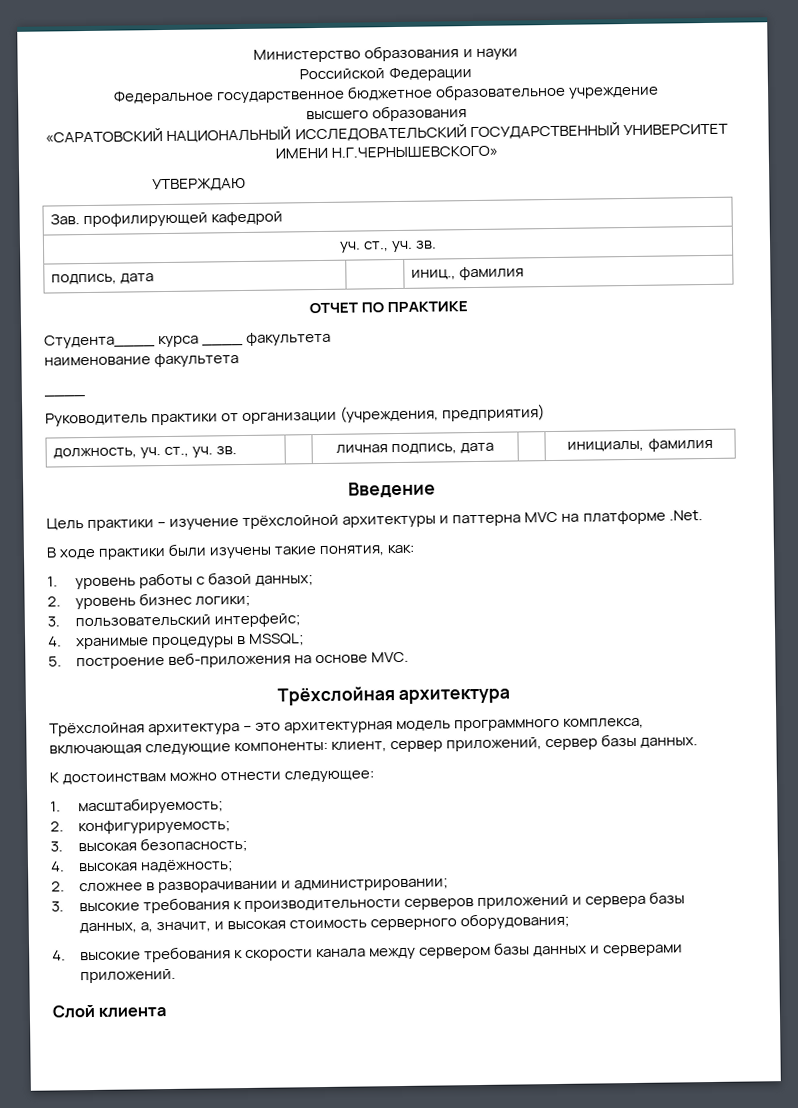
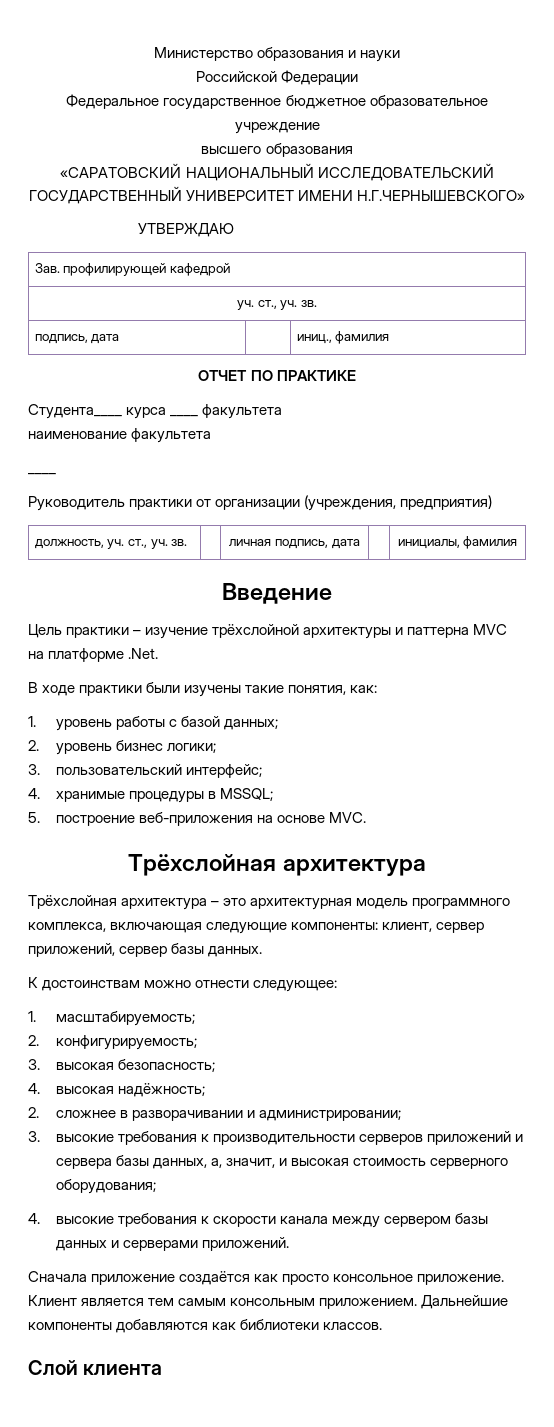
(176, 976) none -> [28,1271,505,1285] [28,1295,509,1309] [28,1319,383,1333] // Сначала приложение создаётся как просто консольное приложение. Клиент является тем самым консольным приложением. Дальнейшие компоненты добавляются как библиотеки классов.

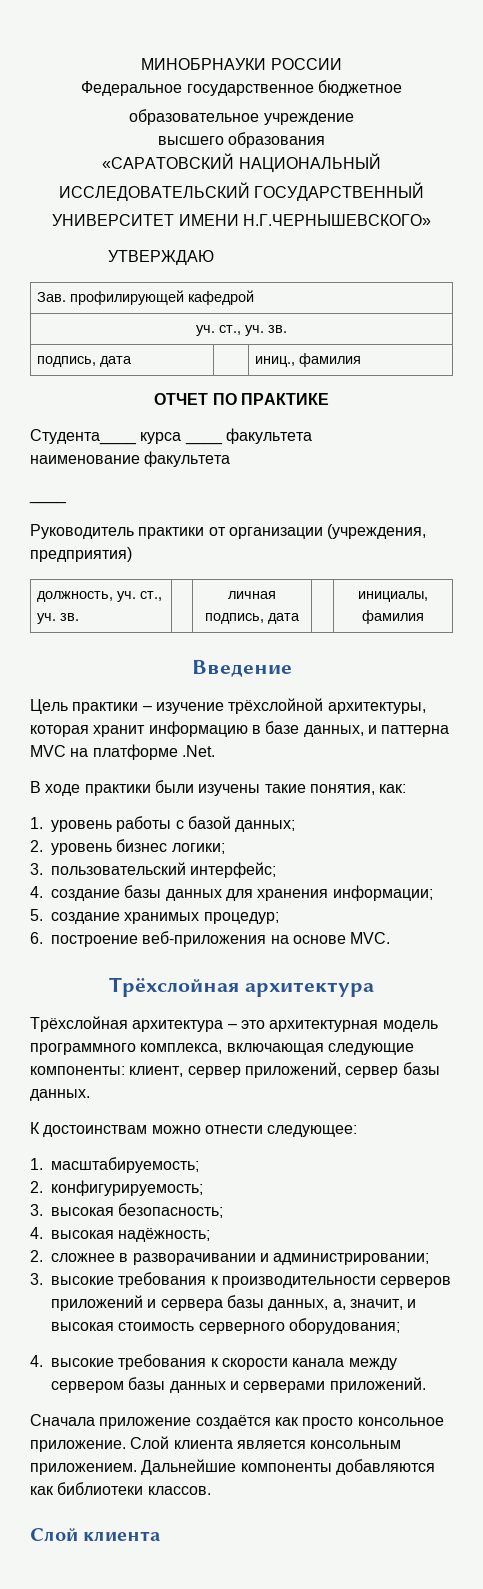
[153,47,401,62] [195,70,359,85] Министерство образования и науки // Российской Федерации -> [141,58,342,70] МИНОБРНАУКИ РОССИИ
(366, 102) none -> (402, 88) //
(314, 172) none -> (381, 162) //
(182, 195) none -> (425, 191) //
[303,627,392,639] архитектуры -> [327,702,426,714] [30,721,364,737] архитектуры, которая хранит информацию в базе данных,
[55,788,273,803] [28,812,40,823] хранимые процедуры в MSSQL; // 5. -> [51,885,433,901] [30,909,279,924] [30,932,43,944] создание базы данных для хранения информации; // 5. создание хранимых процедур; // 6.
[28,1295,227,1306] Клиент является тем самым -> [130,1436,306,1449] Слой клиента является

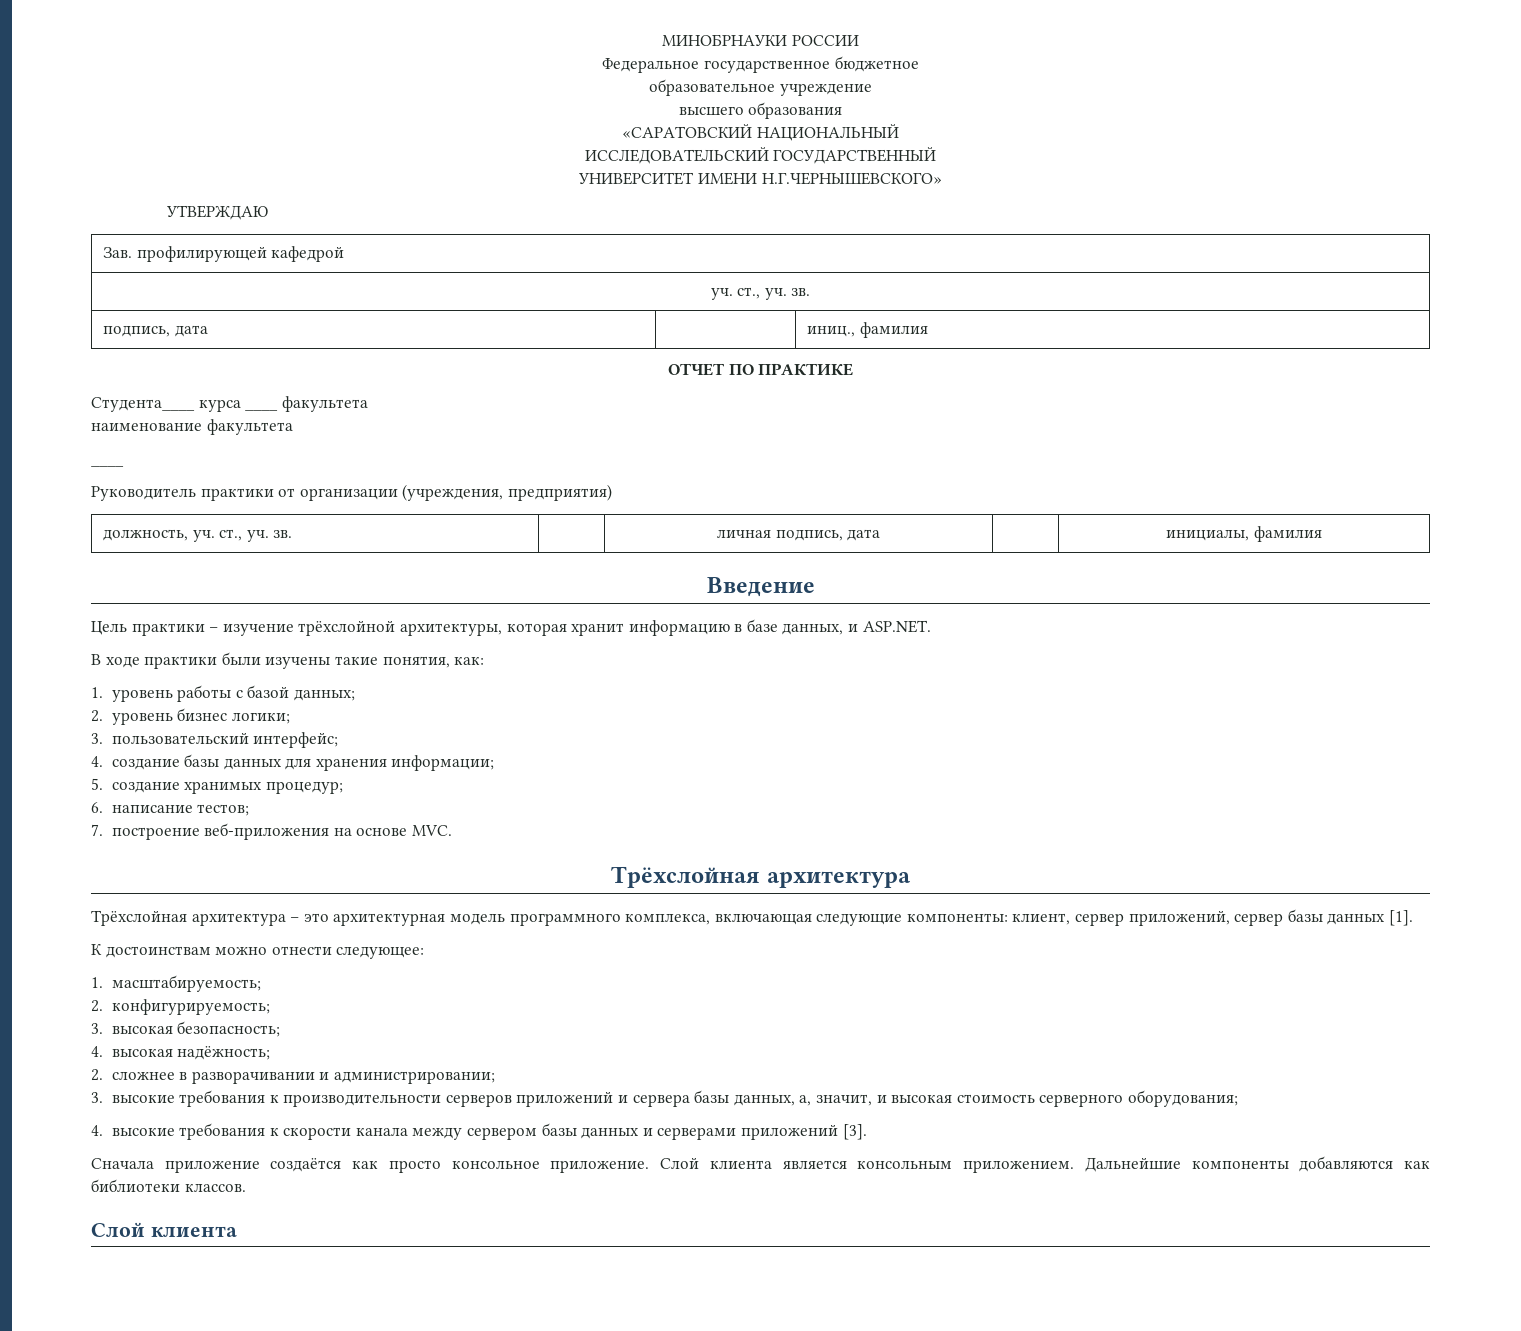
[381,725,450,737] [30,744,215,760] паттерна MVC на платформе .Net. -> [862,620,931,633] ASP.NET.
(43, 938) none -> [111,804,250,816] [91,824,103,836] написание тестов; // 7.
[30,1089,90,1101] данных. -> [1327,910,1414,926] данных [1].
[329,1377,426,1393] приложений. -> [740,1124,867,1140] приложений [3].

